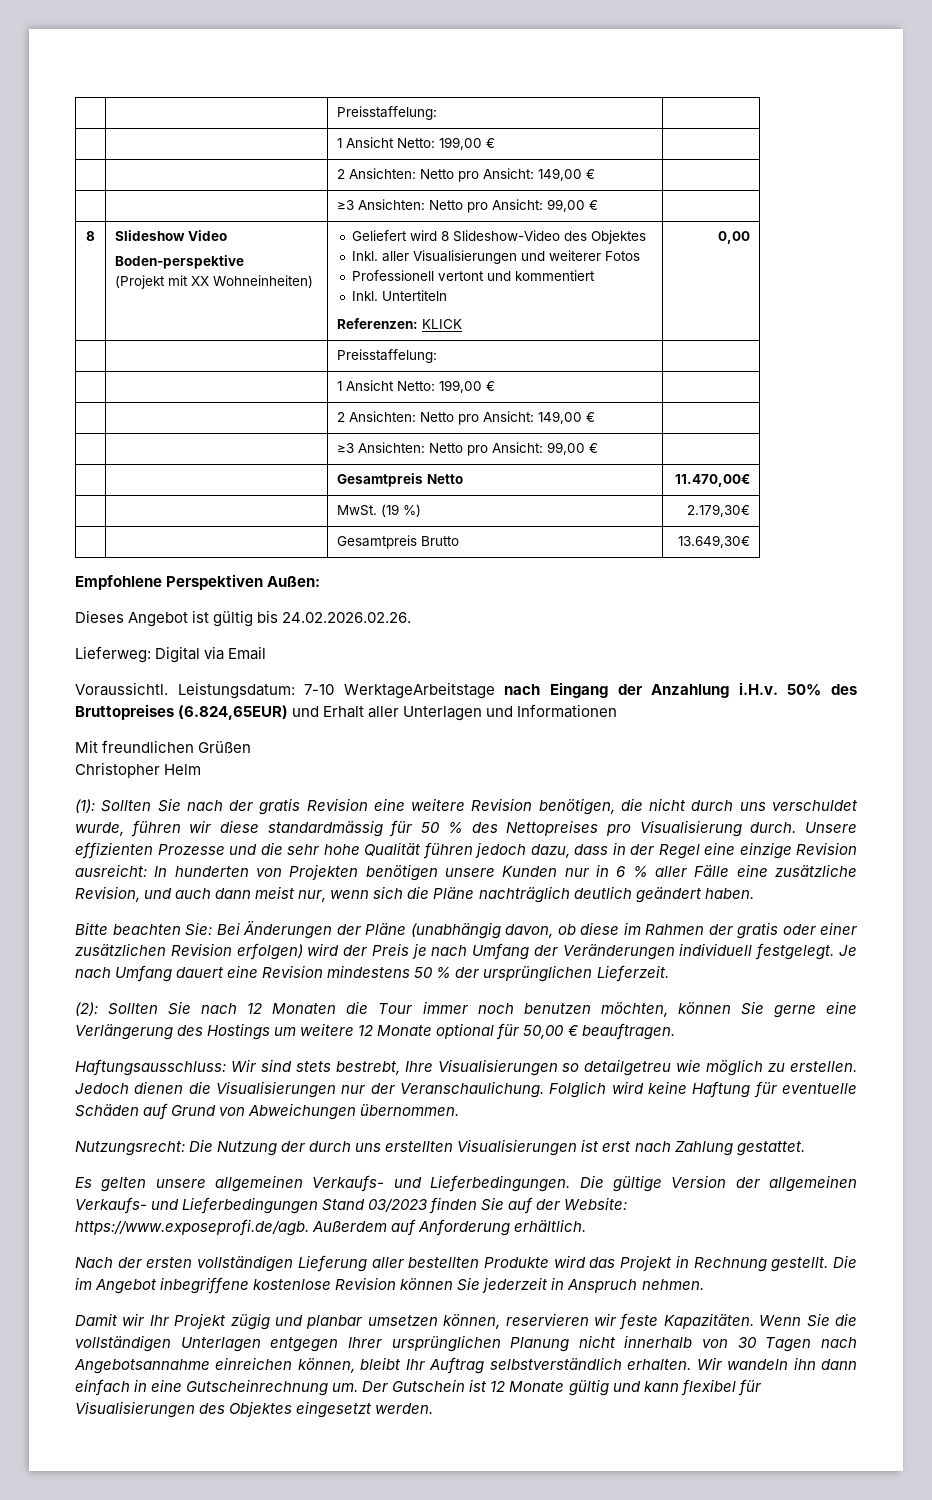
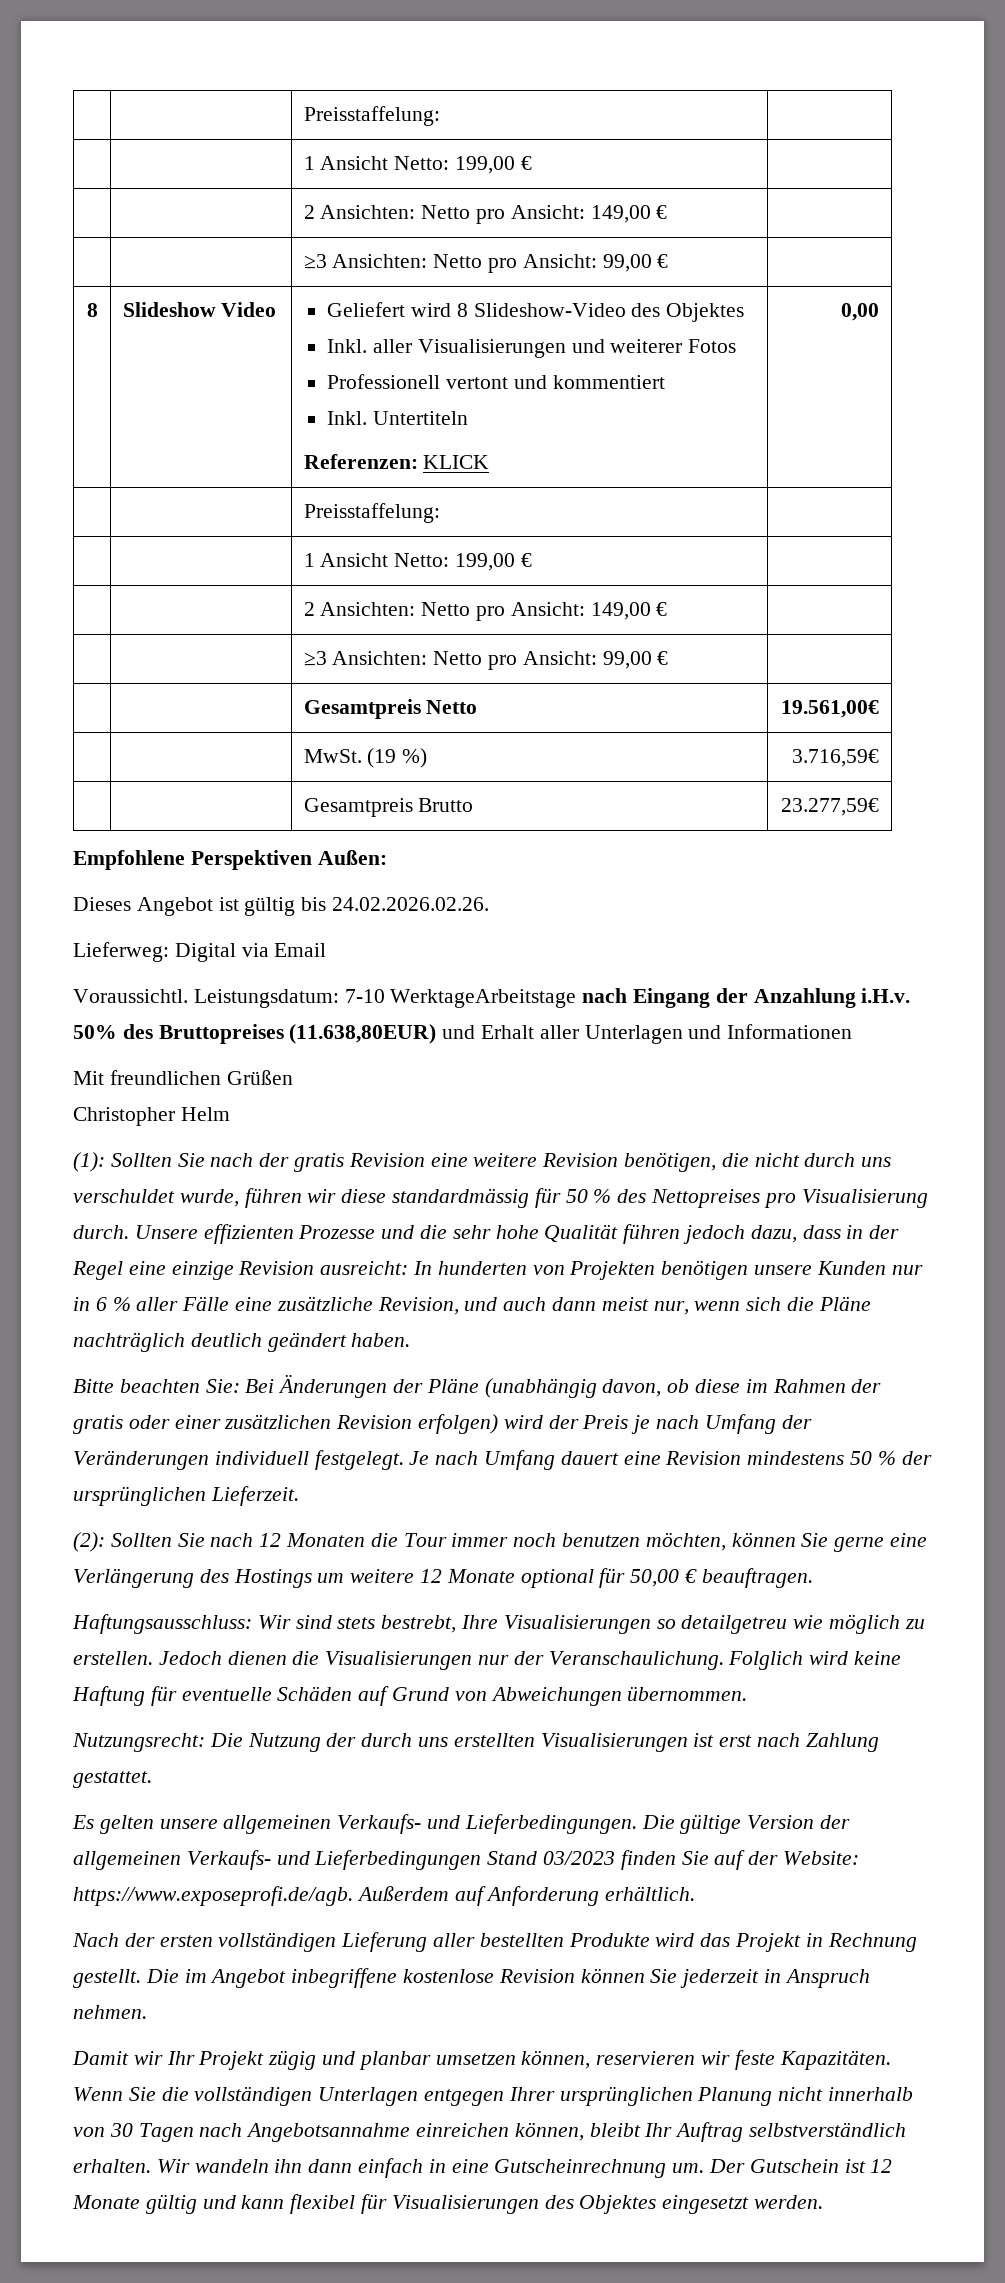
[115,255,245,269] [115,275,314,289] // Boden-perspektive // (Projekt mit XX Wohneinheiten) -> (277, 309) none
[674,474,750,487] 11.470,00€ -> [781,700,880,718] 19.561,00€
[686,504,750,517] 2.179,30€ -> [792,749,880,767] 3.716,59€
[677,535,750,548] 13.649,30€ -> [781,798,880,816] 23.277,59€
[178,705,289,720] (6.824,65EUR) -> [289,1024,437,1044] (11.638,80EUR)

